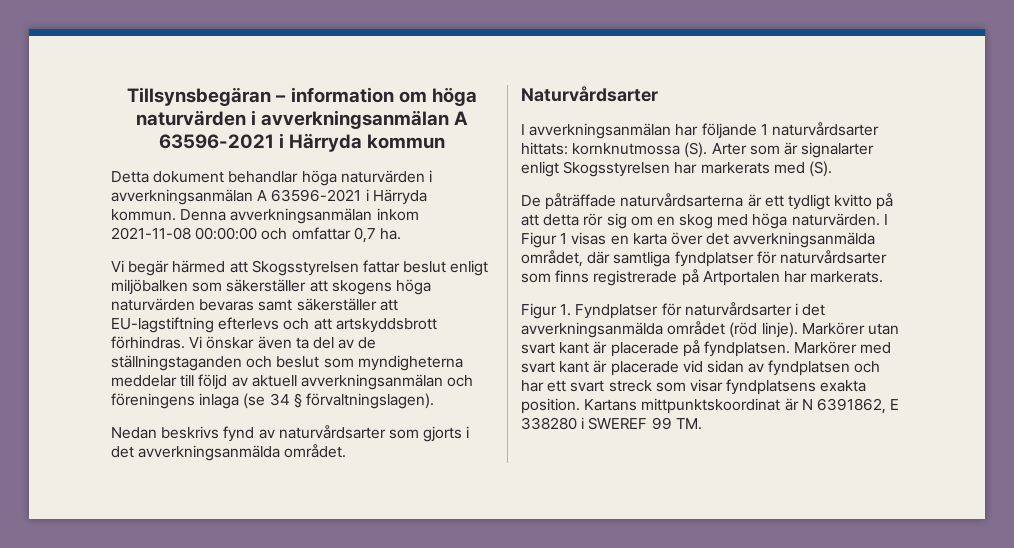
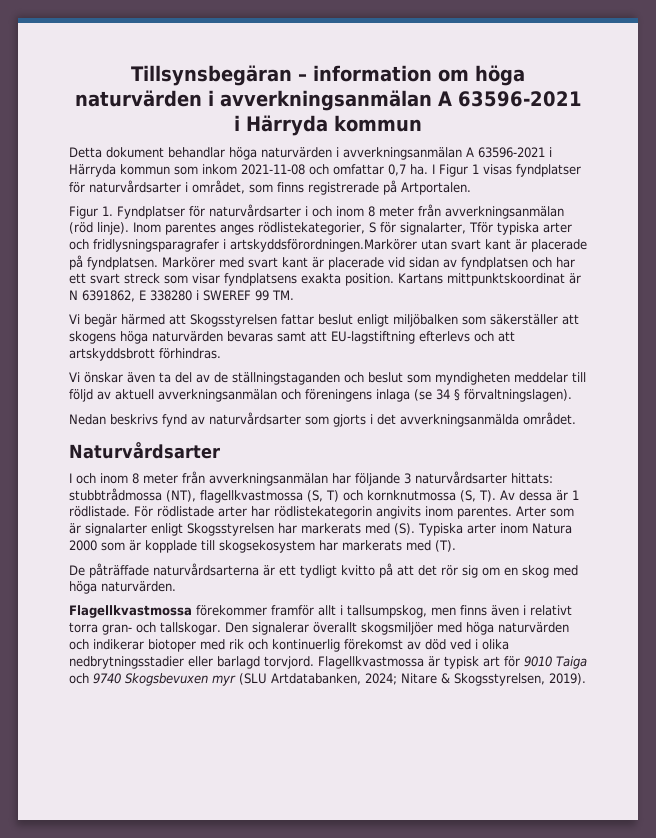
[111,208,373,224] kommun. Denna avverkningsanmälan -> [120,164,198,175] kommun som
[195,227,258,240] 00:00:00 -> (305, 169) none
[111,260,489,276] [111,279,431,295] [111,298,398,311] [111,317,437,333] [111,336,377,349] [111,355,463,371] [111,374,474,390] [111,393,434,409] [111,425,470,442] [111,444,347,461] [521,86,658,102] [521,122,879,139] [521,142,875,158] [521,161,832,177] [521,193,894,210] [521,213,888,229] [521,232,876,248] [521,250,671,267] // Vi begär härmed att Skogsstyrelsen fattar beslut enligt miljöbalken som säkerställer att skogens höga naturvärden bevaras samt säkerställer att EU-lagstiftning efterlevs och att artskyddsbrott förhindras. Vi önskar även ta del av de ställningstaganden och beslut som myndigheterna meddelar till följd av aktuell avverkningsanmälan och föreningens inlaga (se 34 § förvaltningslagen). // Nedan beskrivs fynd av naturvårdsarter som gjorts i det avverkningsanmälda området. // Naturvårdsarter // I avverkningsanmälan har följande 1 naturvårdsarter hittats: kornknutmossa (S). Arter som är signalarter enligt Skogsstyrelsen har markerats med (S). // De påträffade naturvårdsarterna är ett tydligt kvitto på att detta rör sig om en skog med höga naturvärden. I Figur 1 visas en karta över det avverkningsanmälda området, där samtliga -> [432,164,512,177] I Figur 1 visas
(887, 257) none -> [185,180,245,194] i området,
[702,271,884,286] Artportalen har markerats. -> [401,182,471,195] Artportalen.
[802,304,826,316] [521,321,865,338] det avverkningsanmälda området (röd linje). Markörer -> [311,204,564,219] [69,222,572,235] [69,239,417,252] och inom 8 meter från avverkningsanmälan (röd linje). Inom parentes anges rödlistekategorier, S för signalarter, Tför typiska arter och fridlysningsparagrafer i artskyddsförordningen.Markörer
(702, 424) none -> [69,314,579,327] [69,331,515,344] [69,348,221,361] [69,372,586,385] [69,389,572,402] [69,412,576,427] [69,442,220,459] [69,471,553,486] [69,488,579,503] [69,506,574,519] [69,523,572,536] [69,540,456,553] [69,563,578,578] [69,581,176,594] [69,605,572,618] [69,622,569,635] [69,639,509,652] [69,656,587,669] [69,673,586,686] // Vi begär härmed att Skogsstyrelsen fattar beslut enligt miljöbalken som säkerställer att skogens höga naturvärden bevaras samt att EU-lagstiftning efterlevs och att artskyddsbrott förhindras. // Vi önskar även ta del av de ställningstaganden och beslut som myndigheten meddelar till följd av aktuell avverkningsanmälan och föreningens inlaga (se 34 § förvaltningslagen). // Nedan beskrivs fynd av naturvårdsarter som gjorts i det avverkningsanmälda området. // Naturvårdsarter // I och inom 8 meter från avverkningsanmälan har följande 3 naturvårdsarter hittats: stubbtrådmossa (NT), flagellkvastmossa (S, T) och kornknutmossa (S, T). Av dessa är 1 rödlistade. För rödlistade arter har rödlistekategorin angivits inom parentes. Arter som är signalarter enligt Skogsstyrelsen har markerats med (S). Typiska arter inom Natura 2000 som är kopplade till skogsekosystem har markerats med (T). // De påträffade naturvårdsarterna är ett tydligt kvitto på att det rör sig om en skog med höga naturvärden. // Flagellkvastmossa förekommer framför allt i tallsumpskog, men finns även i relativt torra gran- och tallskogar. Den signalerar överallt skogsmiljöer med höga naturvärden och indikerar biotoper med rik och kontinuerlig förekomst av död ved i olika nedbrytningsstadier eller barlagd torvjord. Flagellkvastmossa är typisk art för 9010 Taiga och 9740 Skogsbevuxen myr (SLU Artdatabanken, 2024; Nitare & Skogsstyrelsen, 2019).

